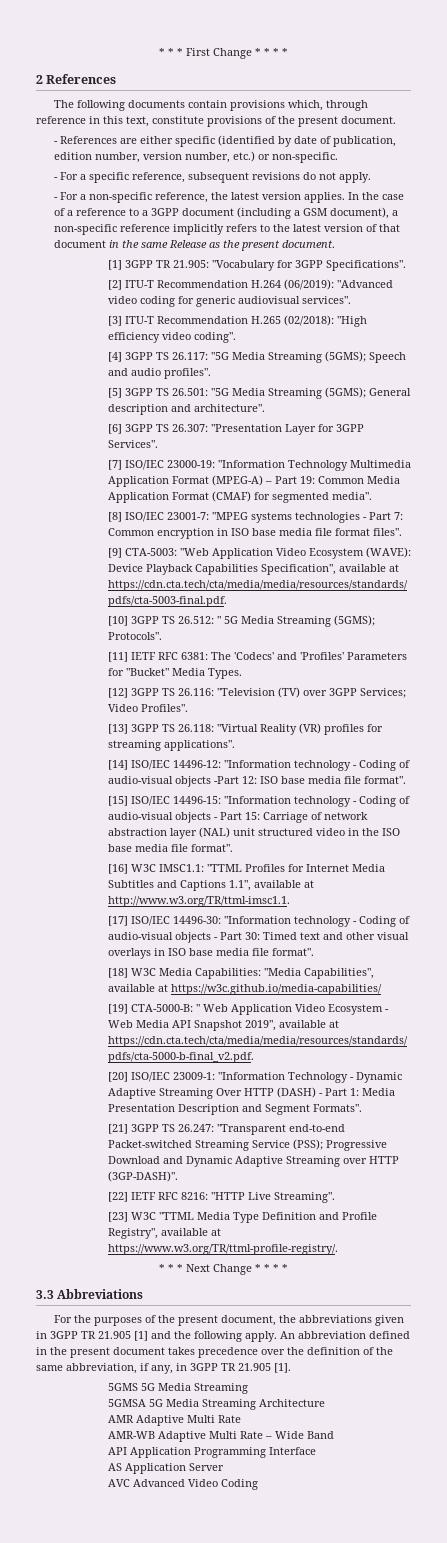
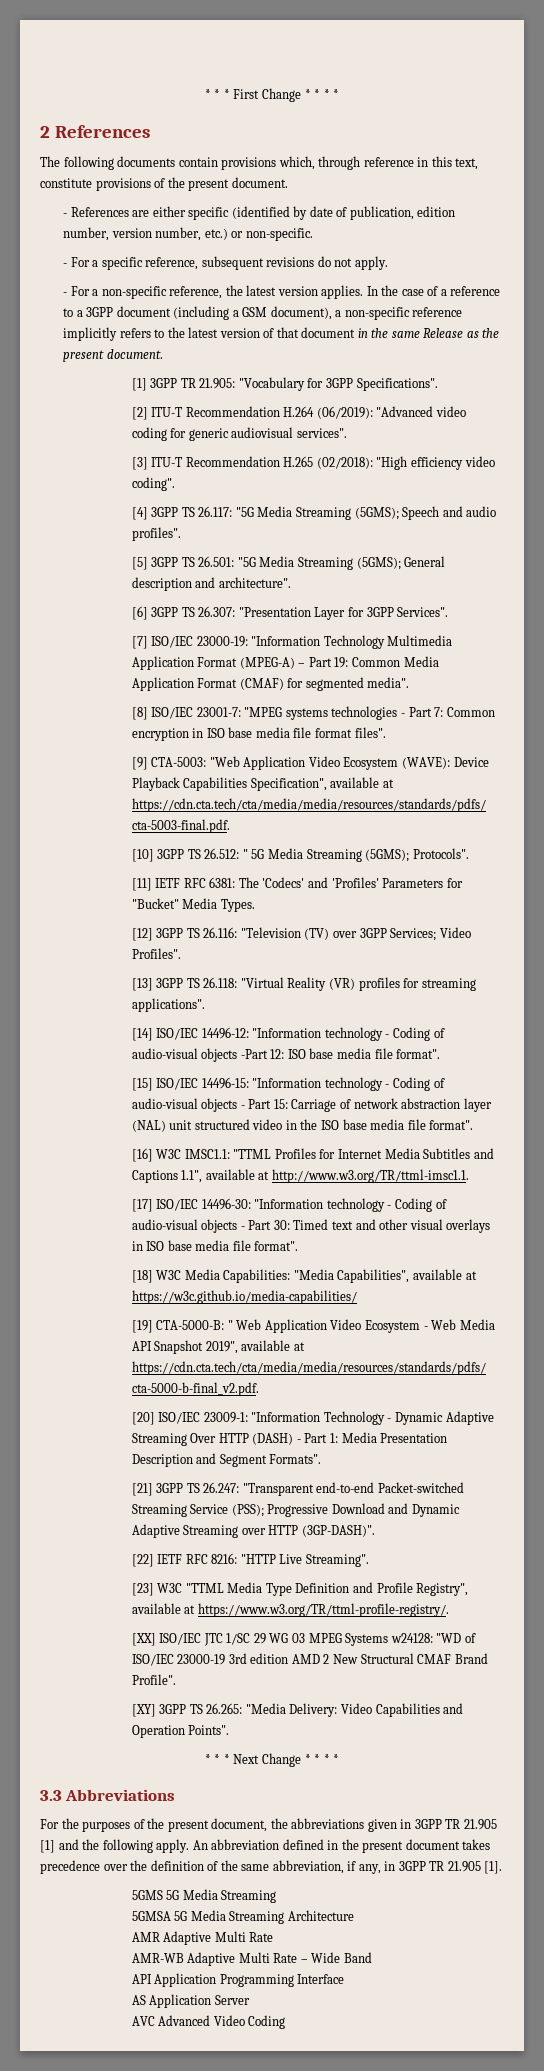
(338, 1249) none -> [131,1633,476,1646] [131,1653,488,1666] [131,1674,176,1685] [131,1703,464,1717] [131,1725,230,1738] // [XX] ISO/IEC JTC 1/SC 29 WG 03 MPEG Systems w24128: "WD of ISO/IEC 23000-19 3rd edition AMD 2 New Structural CMAF Brand Profile". // [XY] 3GPP TS 26.265: "Media Delivery: Video Capabilities and Operation Points".

